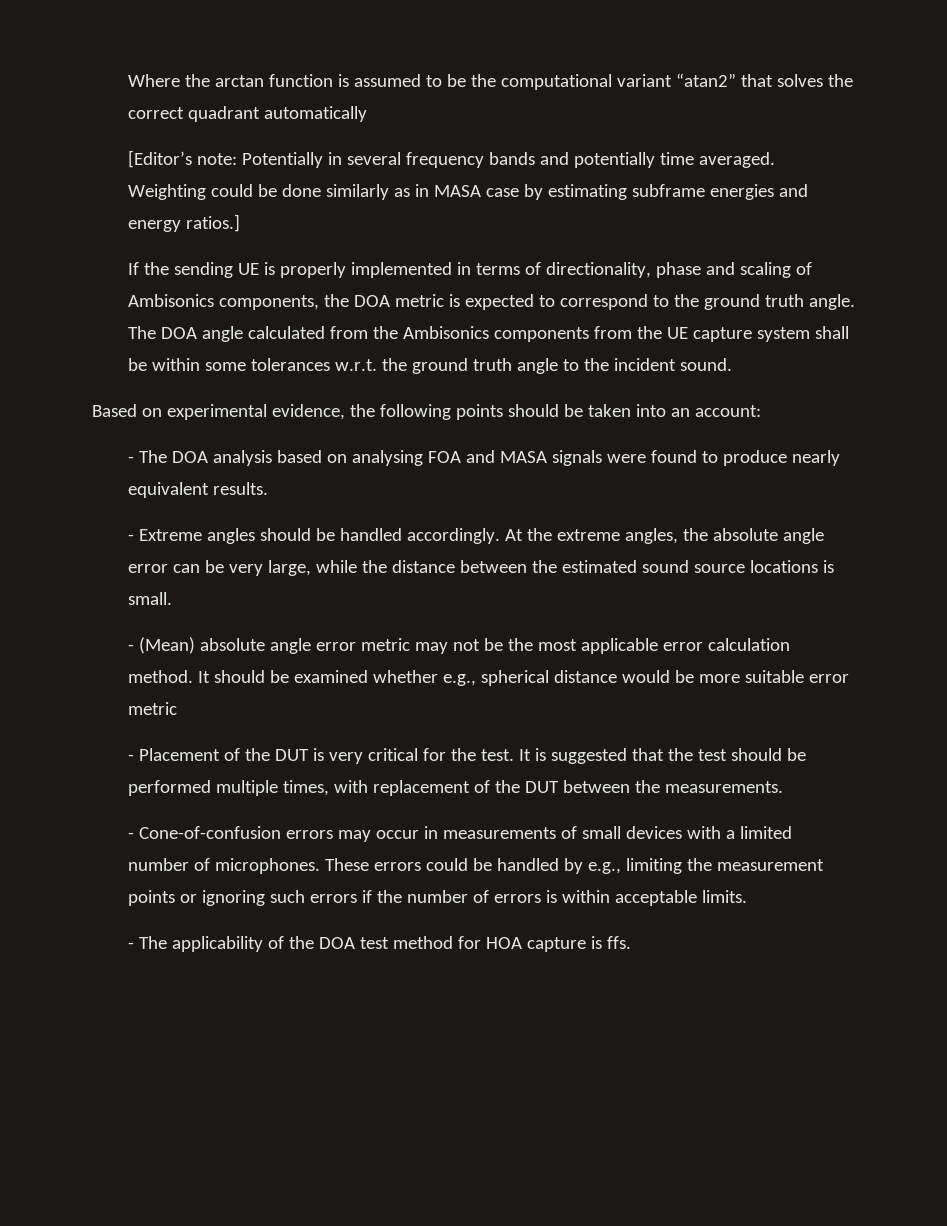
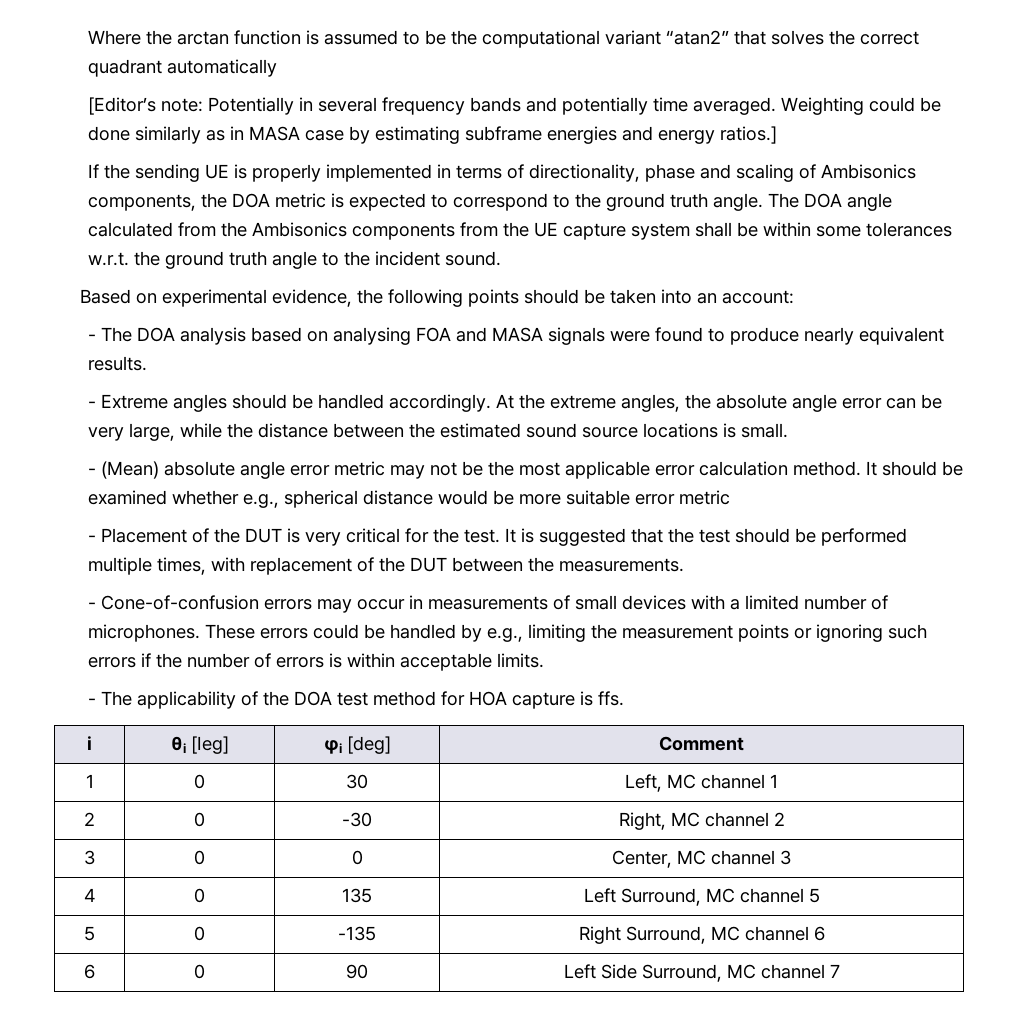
(631, 942) none -> [87,736,92,750] [170,736,229,754] [323,736,391,754] [659,736,744,751] [85,774,94,788] [194,774,205,789] [346,774,368,789] [625,774,778,792] [84,812,95,826] [194,812,205,827] [342,812,372,827] [618,812,785,830] [84,850,95,865] [194,850,205,865] [351,850,363,865] [612,850,791,868] [83,888,96,902] [194,888,205,903] [342,888,372,903] [583,888,820,906] [84,926,95,941] [194,926,205,941] [338,926,376,941] [578,926,825,944] [84,964,95,979] [194,964,205,979] [346,964,368,979] [563,964,840,982] // i | θi [Ieg] | φi [deg] | Comment // 1 | 0 | 30 | Left, MC channel 1 // 2 | 0 | -30 | Right, MC channel 2 // 3 | 0 | 0 | Center, MC channel 3 // 4 | 0 | 135 | Left Surround, MC channel 5 // 5 | 0 | -135 | Right Surround, MC channel 6 // 6 | 0 | 90 | Left Side Surround, MC channel 7

